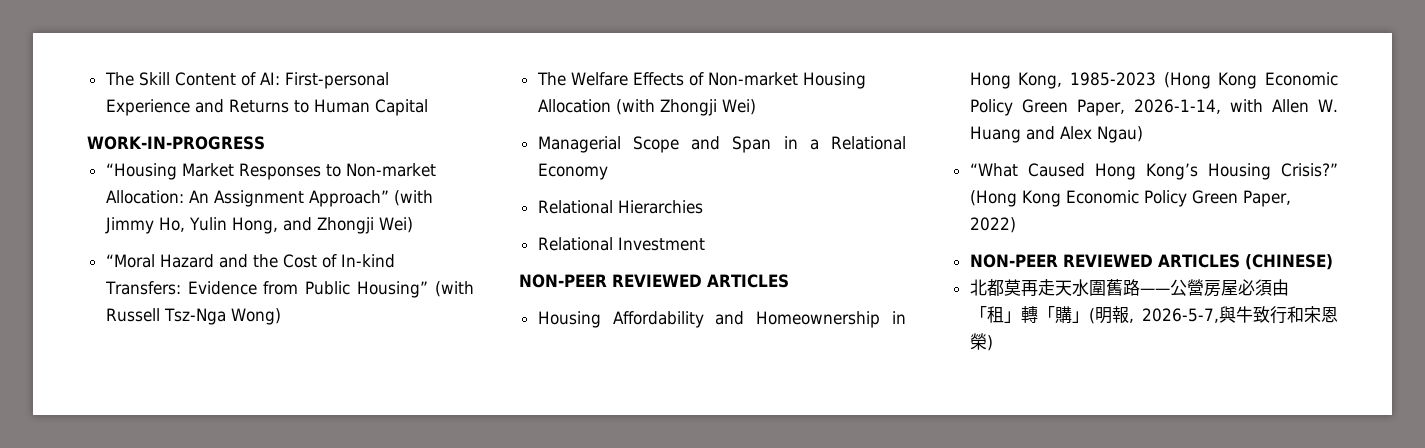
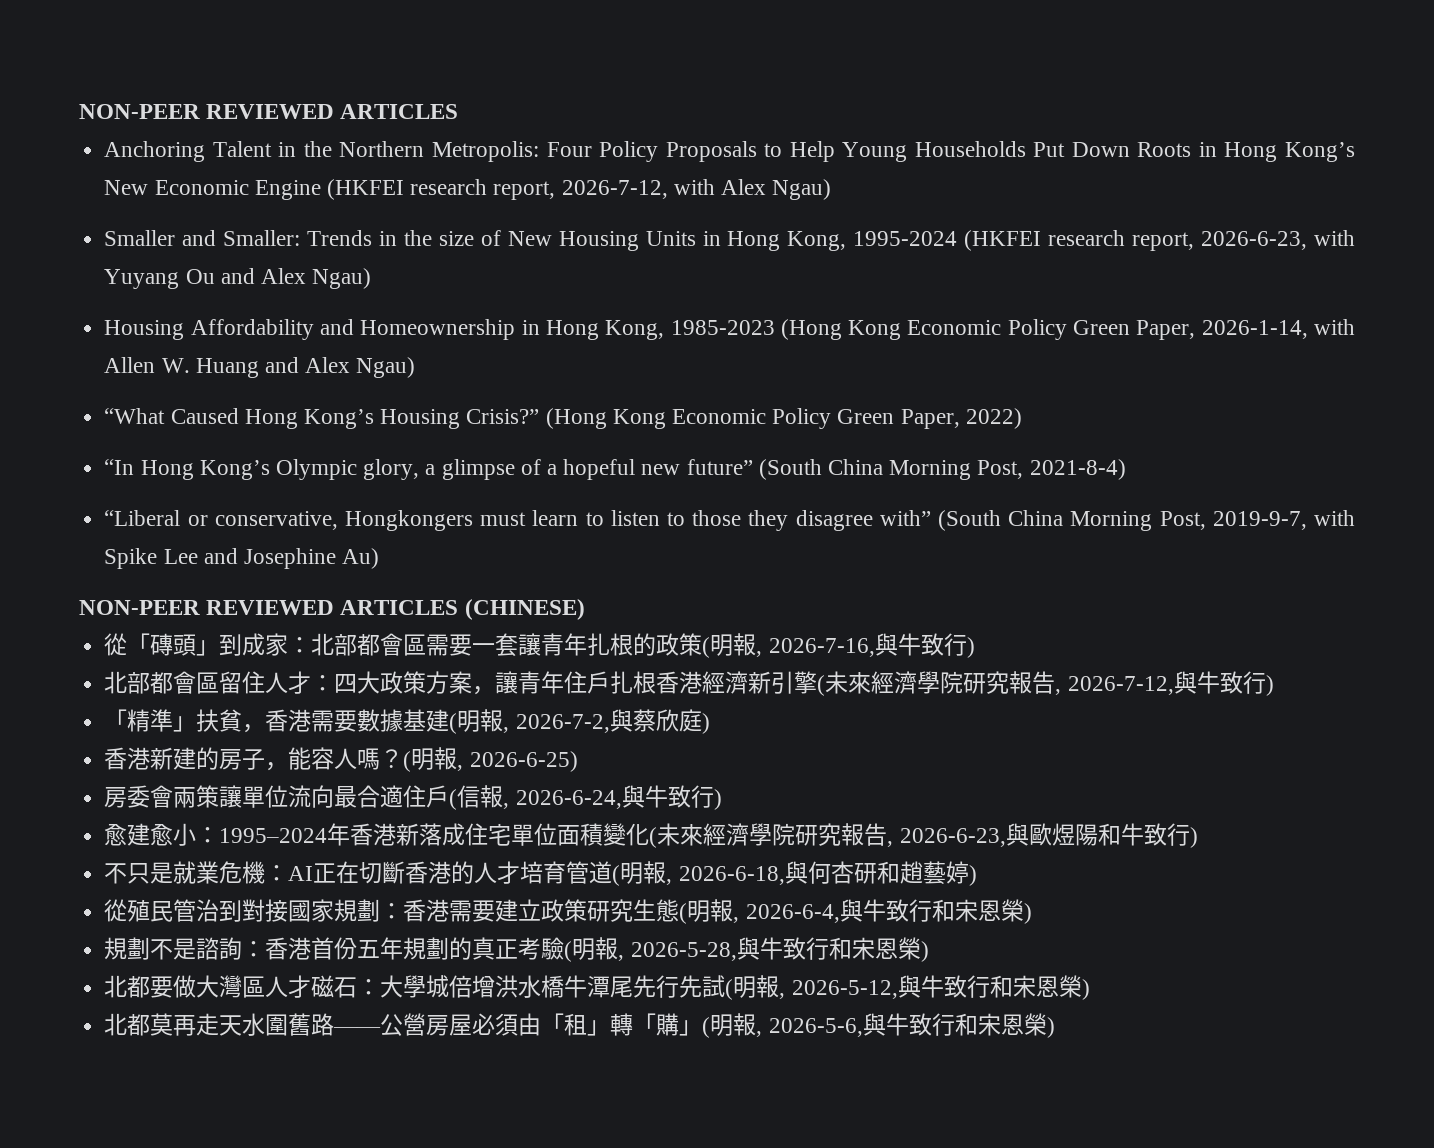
[104,72,389,89] [105,99,428,116] [87,136,265,150] [105,163,436,180] [105,190,433,207] [104,217,413,234] [105,254,395,268] [104,281,474,298] [105,308,281,325] [536,72,866,89] [537,99,756,116] [537,136,907,153] [537,163,608,180] [537,200,703,214] [537,237,705,251] [519,274,789,288] The Skill Content of AI: First-personal Experience and Returns to Human Capital // WORK-IN-PROGRESS // “Housing Market Responses to Non-market Allocation: An Assignment Approach” (with Jimmy Ho, Yulin Hong, and Zhongji Wei) // “Moral Hazard and the Cost of In-kind Transfers: Evidence from Public Housing” (with Russell Tsz-Nga Wong) // The Welfare Effects of Non-market Housing Allocation (with Zhongji Wei) // Managerial Scope and Span in a Relational Economy // Relational Hierarchies // Relational Investment // NON-PEER REVIEWED ARTICLES -> [79,104,459,119] [104,141,1356,162] [104,179,832,200] [104,230,1356,251] [104,268,372,289] NON-PEER REVIEWED ARTICLES // Anchoring Talent in the Northern Metropolis: Four Policy Proposals to Help Young Households Put Down Roots in Hong Kong’s New Economic Engine (HKFEI research report, 2026-7-12, with Alex Ngau) // Smaller and Smaller: Trends in the size of New Housing Units in Hong Kong, 1995-2024 (HKFEI research report, 2026-6-23, with Yuyang Ou and Alex Ngau)
[969,254,1333,270] NON-PEER REVIEWED ARTICLES (CHINESE) -> [104,459,1126,480] [104,510,1355,531] [104,548,380,569] [79,599,585,620] [104,633,975,658] [104,671,1274,696] [104,709,710,734] [104,747,578,772] [104,785,722,810] [104,823,1198,848] [104,861,977,886] [104,899,1032,924] [104,937,929,962] [104,975,1090,1000] “In Hong Kong’s Olympic glory, a glimpse of a hopeful new future” (South China Morning Post, 2021-8-4) // “Liberal or conservative, Hongkongers must learn to listen to those they disagree with” (South China Morning Post, 2019-9-7, with Spike Lee and Josephine Au) // NON-PEER REVIEWED ARTICLES (CHINESE) // 從「磚頭」到成家：北部都會區需要一套讓青年扎根的政策(明報, 2026-7-16,與牛致行) // 北部都會區留住人才：四大政策方案，讓青年住戶扎根香港經濟新引擎(未來經濟學院研究報告, 2026-7-12,與牛致行) // 「精準」扶貧，香港需要數據基建(明報, 2026-7-2,與蔡欣庭) // 香港新建的房子，能容人嗎？(明報, 2026-6-25) // 房委會兩策讓單位流向最合適住戶(信報, 2026-6-24,與牛致行) // 愈建愈小：1995–2024年香港新落成住宅單位面積變化(未來經濟學院研究報告, 2026-6-23,與歐煜陽和牛致行) // 不只是就業危機：AI正在切斷香港的人才培育管道(明報, 2026-6-18,與何杏研和趙藝婷) // 從殖民管治到對接國家規劃：香港需要建立政策研究生態(明報, 2026-6-4,與牛致行和宋恩榮) // 規劃不是諮詢：香港首份五年規劃的真正考驗(明報, 2026-5-28,與牛致行和宋恩榮) // 北都要做大灣區人才磁石：大學城倍增洪水橋牛潭尾先行先試(明報, 2026-5-12,與牛致行和宋恩榮)
[1142,308,1219,323] 2026-5-7, -> [768,1018,863,1037] 2026-5-6,

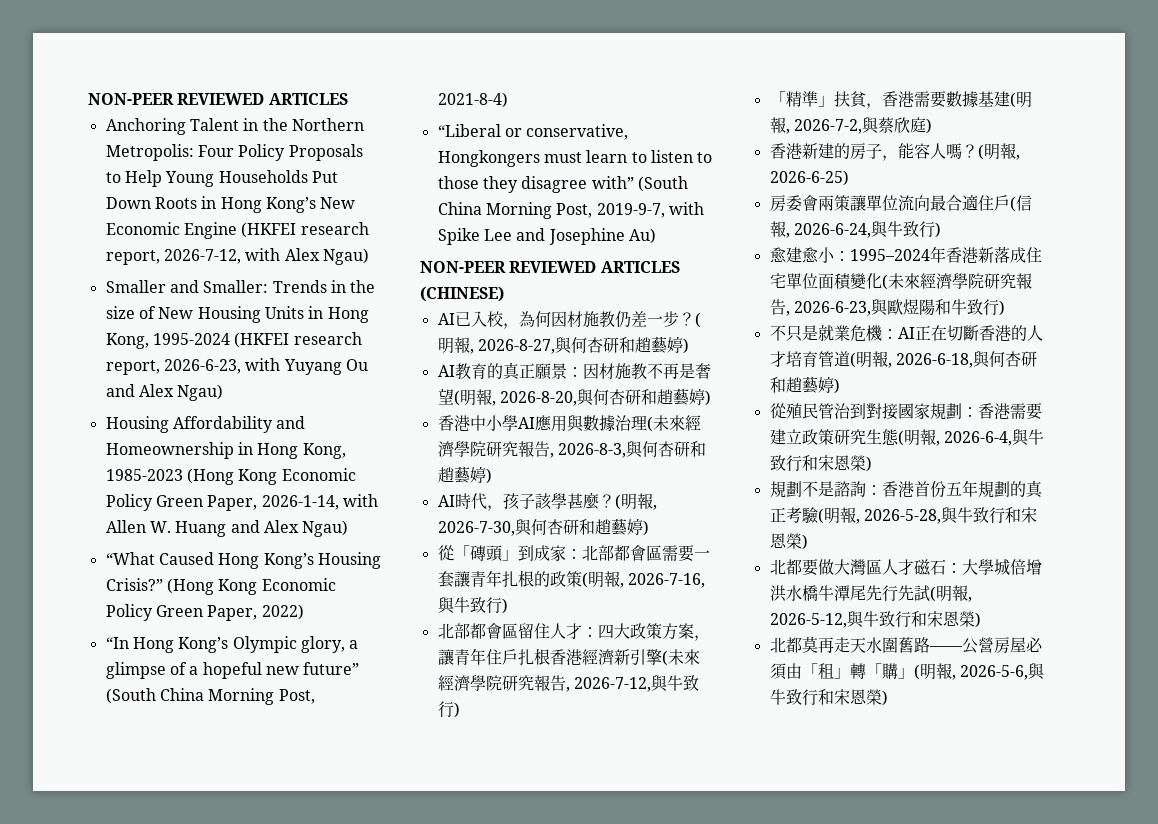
(585, 609) none -> [437,311,701,329] [437,336,689,354] [437,362,711,380] [437,388,711,406] [437,415,701,432] [437,441,706,458] [437,466,492,484] [437,492,657,511] [437,518,649,536] // AI已入校，為何因材施教仍差一步？(明報, 2026-8-27,與何杏研和趙藝婷) // AI教育的真正願景：因材施教不再是奢望(明報, 2026-8-20,與何杏研和趙藝婷) // 香港中小學AI應用與數據治理(未來經濟學院研究報告, 2026-8-3,與何杏研和趙藝婷) // AI時代，孩子該學甚麼？(明報, 2026-7-30,與何杏研和趙藝婷)

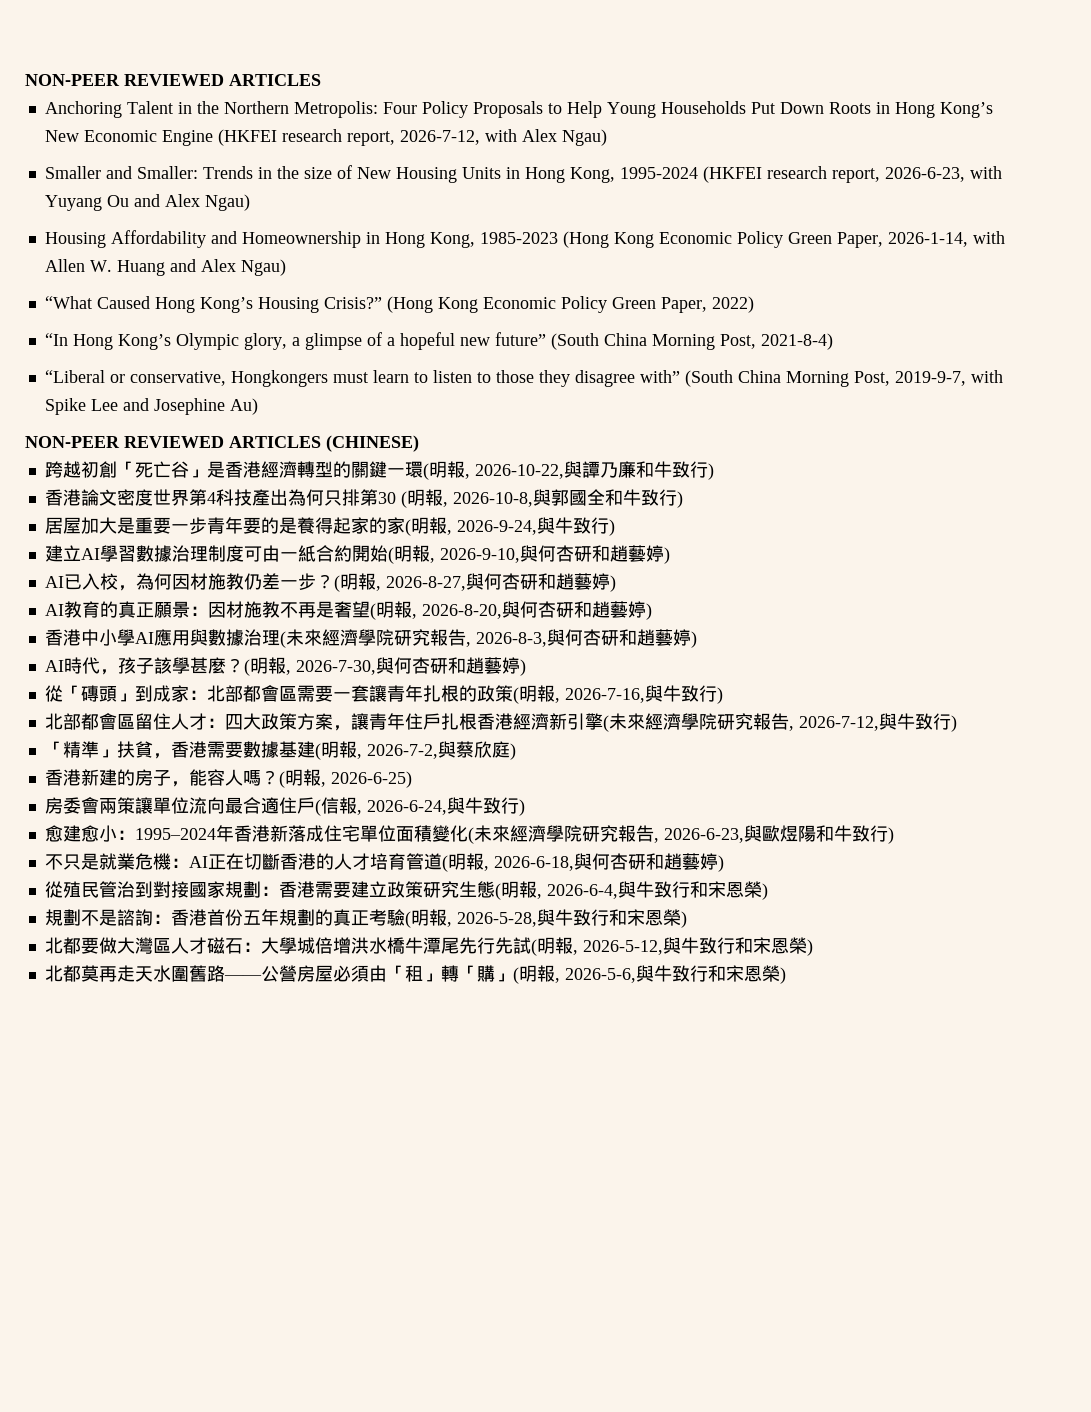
(504, 294) none -> [44,461,714,480] [44,489,683,508] [44,517,615,536] [44,545,670,564] // 跨越初創「死亡谷」是香港經濟轉型的關鍵一環(明報, 2026-10-22,與譚乃廉和牛致行) // 香港論文密度世界第4科技產出為何只排第30 (明報, 2026-10-8,與郭國全和牛致行) // 居屋加大是重要一步青年要的是養得起家的家(明報, 2026-9-24,與牛致行) // 建立AI學習數據治理制度可由一紙合約開始(明報, 2026-9-10,與何杏研和趙藝婷)

